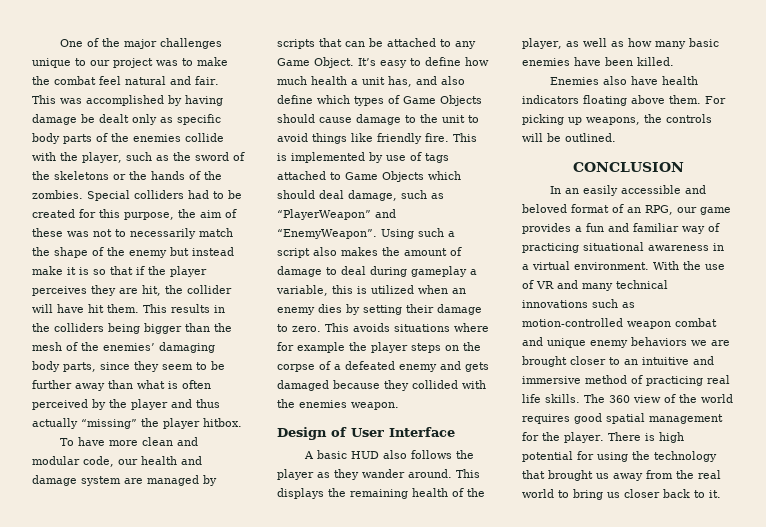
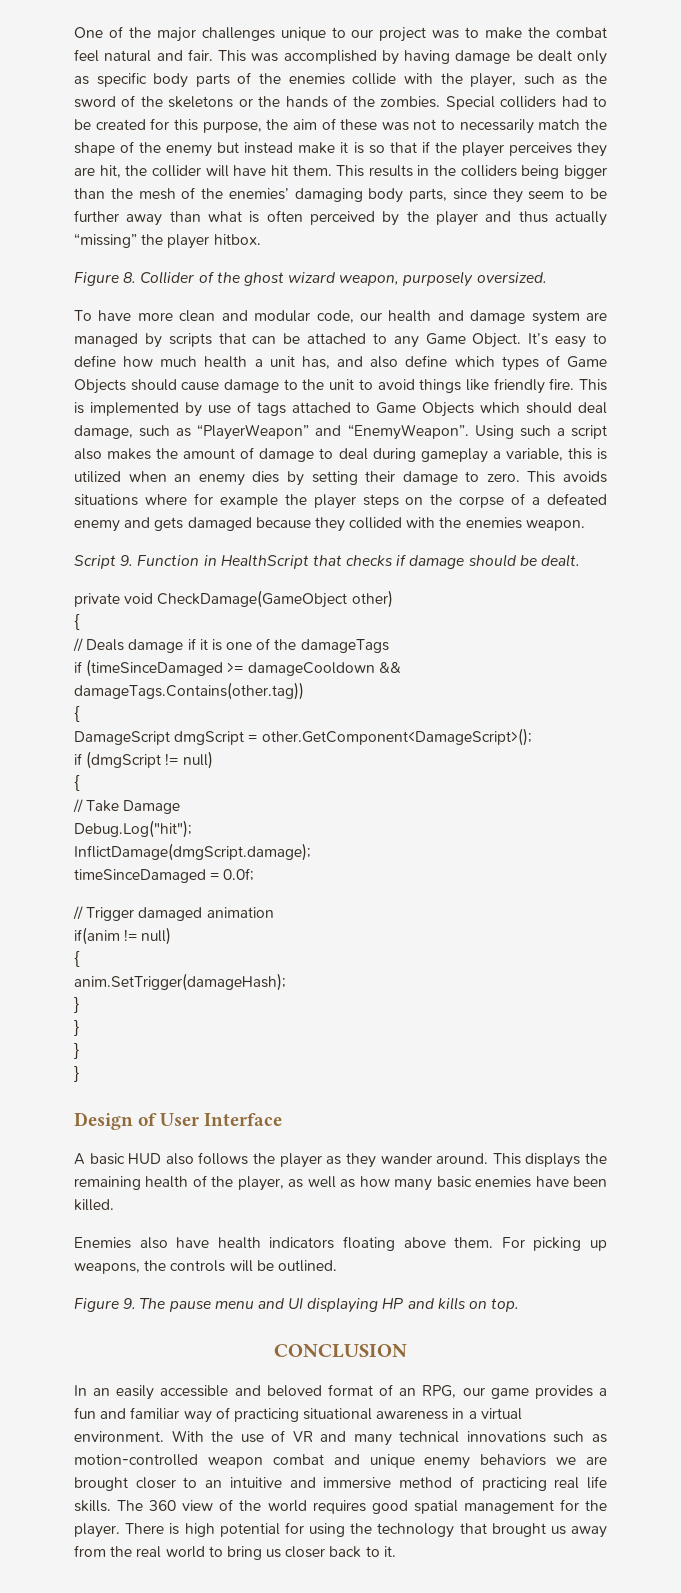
(242, 422) none -> [74,271,547,287] // Figure 8. Collider of the ghost wizard weapon, purposely oversized.
(399, 406) none -> [74,554,581,569] [74,590,393,608] [74,614,80,630] [73,638,389,653] [74,659,401,677] [74,682,304,700] [74,706,80,722] [74,728,532,746] [74,751,213,769] [74,775,80,791] [73,799,181,814] [74,820,192,838] [74,843,311,861] [74,868,255,883] [73,906,274,921] [74,927,172,945] [74,951,80,967] [74,973,286,991] [74,997,79,1013] [74,1020,79,1036] [74,1043,79,1059] [74,1066,79,1082] // Script 9. Function in HealthScript that checks if damage should be dealt. // private void CheckDamage(GameObject other) // { // // Deals damage if it is one of the damageTags // if (timeSinceDamaged >= damageCooldown && damageTags.Contains(other.tag)) // { // DamageScript dmgScript = other.GetComponent<DamageScript>(); // if (dmgScript != null) // { // // Take Damage // Debug.Log("hit"); // InflictDamage(dmgScript.damage); // timeSinceDamaged = 0.0f; // // Trigger damaged animation // if(anim != null) // { // anim.SetTrigger(damageHash); // } // } // } // }
(616, 137) none -> [74,1297,520,1313] // Figure 9. The pause menu and UI displaying HP and kills on top.

